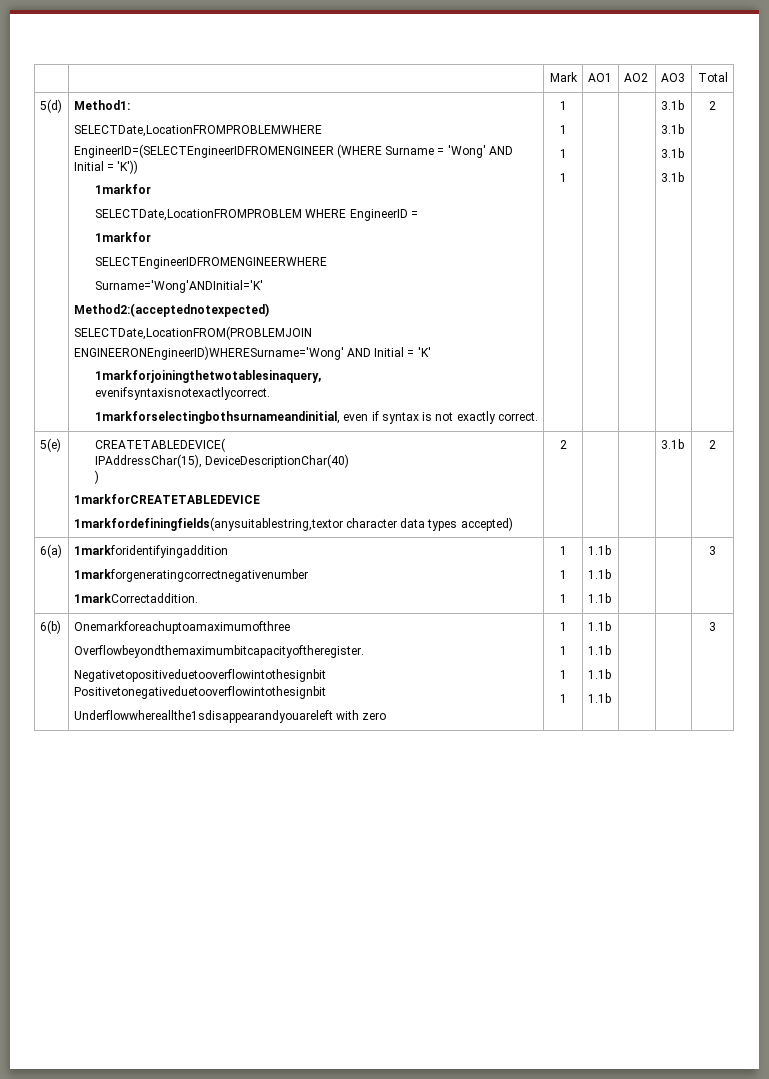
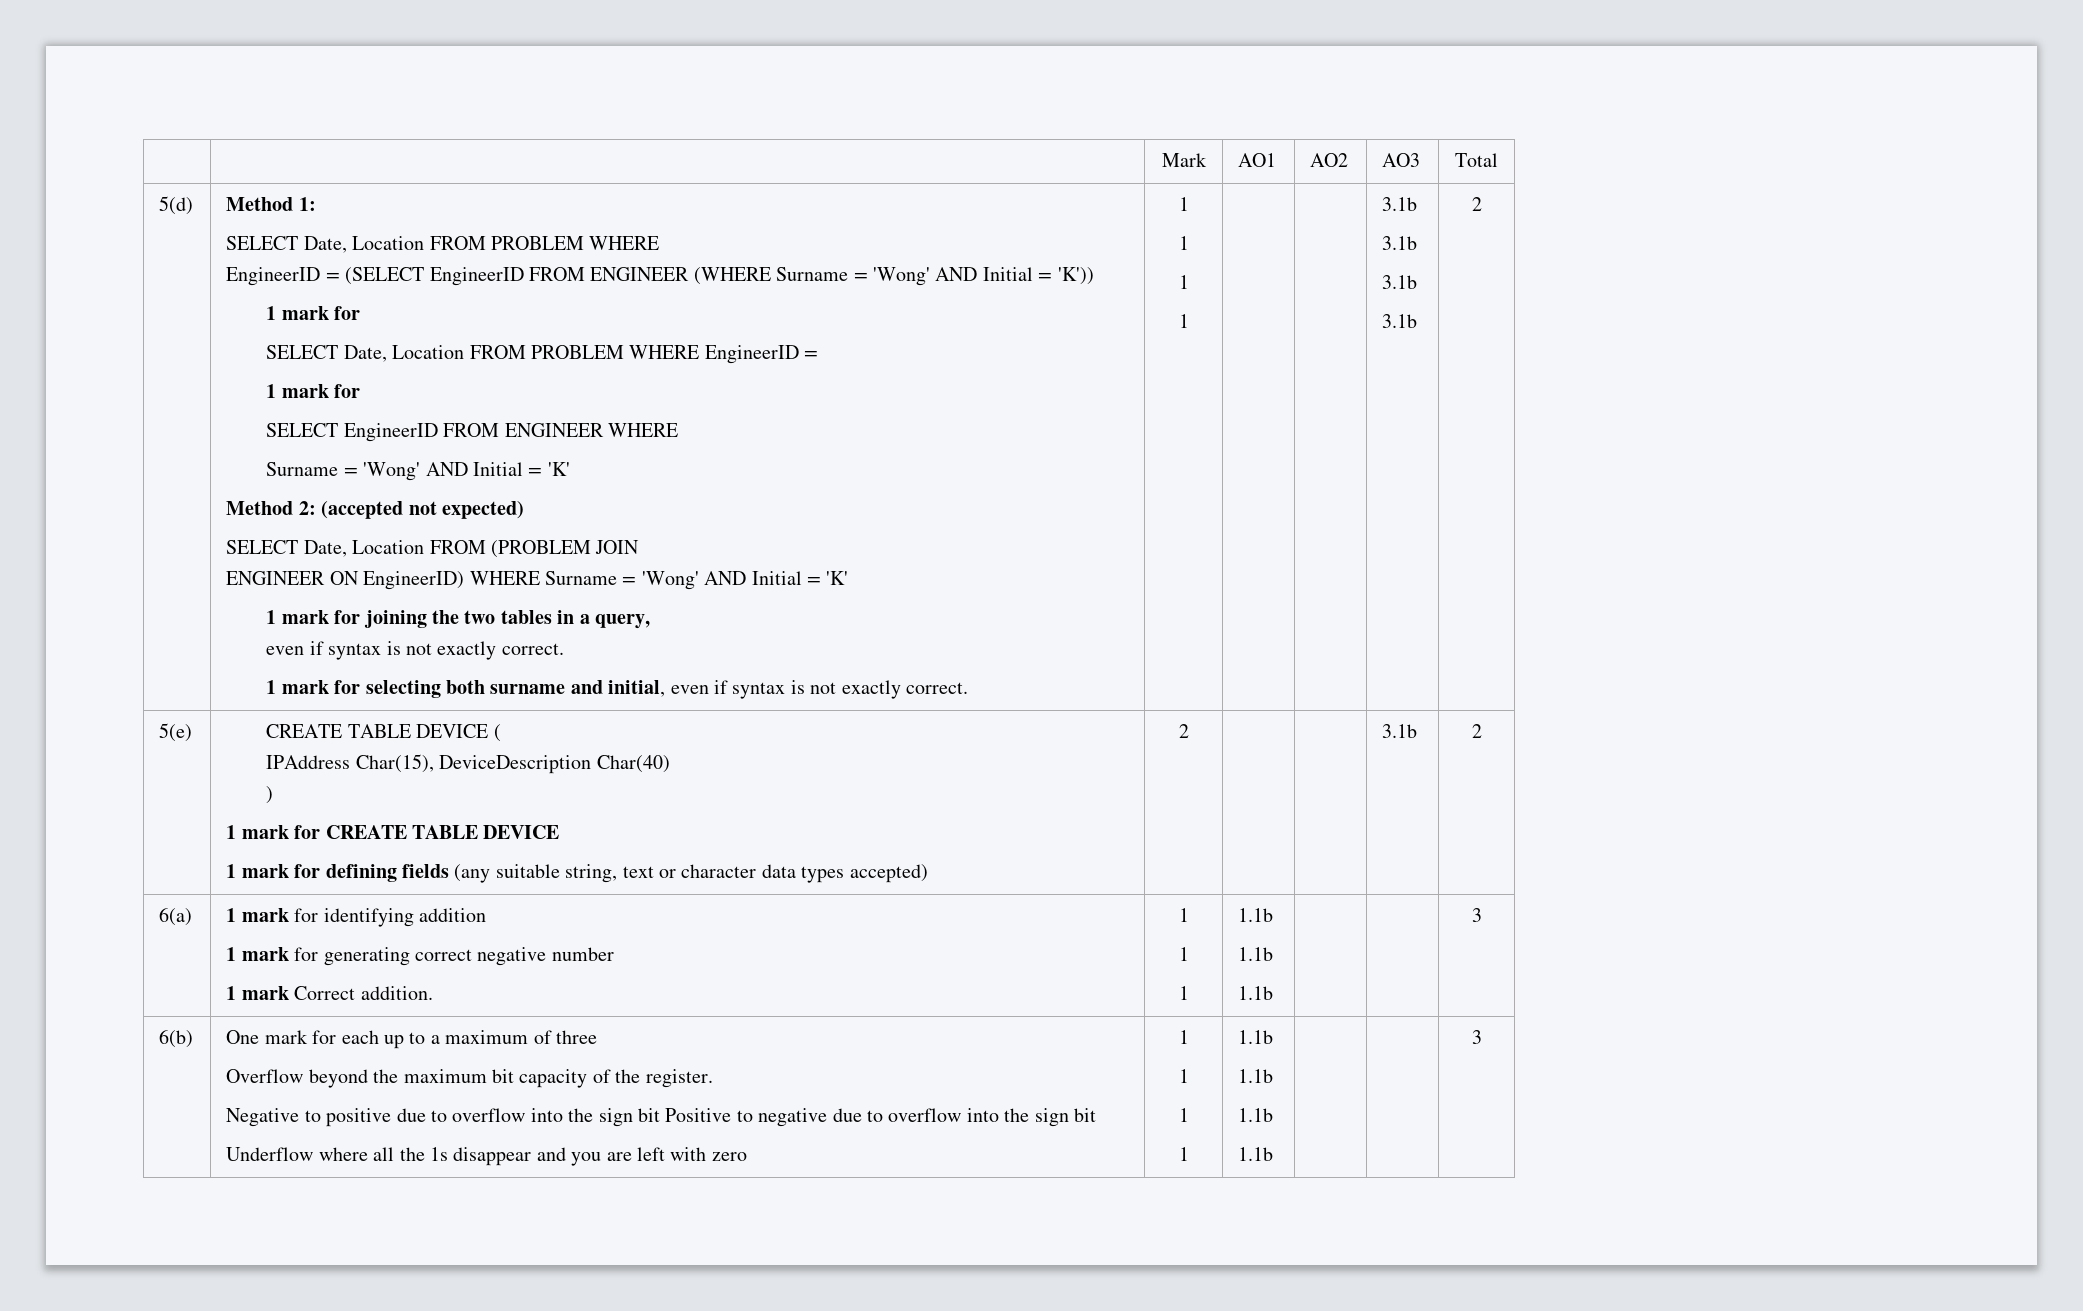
[73,100,130,110] [73,125,322,137] [73,144,334,158] Method1: // SELECTDate,LocationFROMPROBLEMWHERE // EngineerID=(SELECTEngineerIDFROMENGINEER -> [226,197,316,211] [226,236,660,253] [226,267,690,286] Method 1: // SELECT Date, Location FROM PROBLEM WHERE // EngineerID = (SELECT EngineerID FROM ENGINEER
[95,184,152,194] [95,209,418,221] [95,232,152,242] [95,257,328,269] [95,280,264,293] [73,303,269,317] [73,326,312,340] [73,346,431,360] [95,370,322,383] [95,387,271,400] [95,411,341,424] 1markfor // SELECTDate,LocationFROMPROBLEM WHERE EngineerID = // 1markfor // SELECTEngineerIDFROMENGINEERWHERE // Surname='Wong'ANDInitial='K' // Method2:(acceptednotexpected) // SELECTDate,LocationFROM(PROBLEMJOIN // ENGINEERONEngineerID)WHERESurname='Wong' AND Initial = 'K' // 1markforjoiningthetwotablesinaquery, // evenifsyntaxisnotexactlycorrect. // 1markforselectingbothsurnameandinitial, -> [266,306,361,320] [266,345,819,364] [266,384,361,398] [266,423,678,442] [266,462,570,481] [226,501,525,519] [226,540,640,558] [226,571,849,590] [266,610,650,629] [266,641,564,660] [266,680,666,698] 1 mark for // SELECT Date, Location FROM PROBLEM WHERE EngineerID = // 1 mark for // SELECT EngineerID FROM ENGINEER WHERE // Surname = 'Wong' AND Initial = 'K' // Method 2: (accepted not expected) // SELECT Date, Location FROM (PROBLEM JOIN // ENGINEER ON EngineerID) WHERE Surname = 'Wong' AND Initial = 'K' // 1 mark for joining the two tables in a query, // even if syntax is not exactly correct. // 1 mark for selecting both surname and initial,
[95,438,226,452] [95,454,350,468] [94,470,100,484] [73,494,260,504] [73,517,343,531] CREATETABLEDEVICE( // IPAddressChar(15), DeviceDescriptionChar(40) // ) // 1markforCREATETABLEDEVICE // 1markfordefiningfields(anysuitablestring,textor -> [266,724,501,742] [266,754,670,774] [266,786,274,804] [226,825,560,839] [226,864,677,883] CREATE TABLE DEVICE ( // IPAddress Char(15), DeviceDescription Char(40) // ) // 1 mark for CREATE TABLE DEVICE // 1 mark for defining fields (any suitable string, text or
[73,545,228,558] [73,569,308,582] [73,593,198,603] 1markforidentifyingaddition // 1markforgeneratingcorrectnegativenumber // 1markCorrectaddition. -> [226,908,487,927] [226,947,614,966] [226,986,433,1000] 1 mark for identifying addition // 1 mark for generating correct negative number // 1 mark Correct addition.
[73,621,290,634] [73,645,364,658] [73,669,326,682] [73,686,326,699] [73,710,333,723] Onemarkforeachuptoamaximumofthree // Overflowbeyondthemaximumbitcapacityoftheregister. // Negativetopositiveduetooverflowintothesignbit Positivetonegativeduetooverflowintothesignbit // Underflowwhereallthe1sdisappearandyouareleft -> [226,1030,598,1049] [226,1069,713,1088] [226,1108,1097,1127] [226,1147,666,1166] One mark for each up to a maximum of three // Overflow beyond the maximum bit capacity of the register. // Negative to positive due to overflow into the sign bit Positive to negative due to overflow into the sign bit // Underflow where all the 1s disappear and you are left

